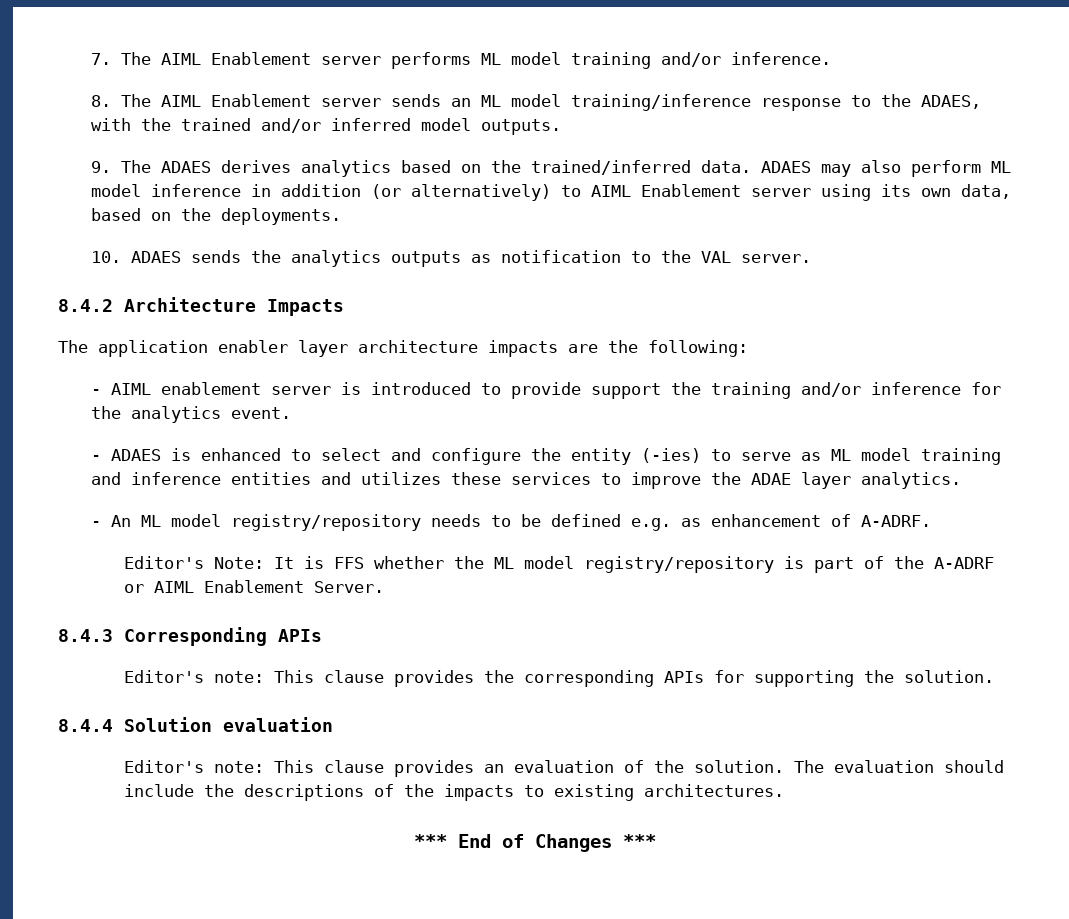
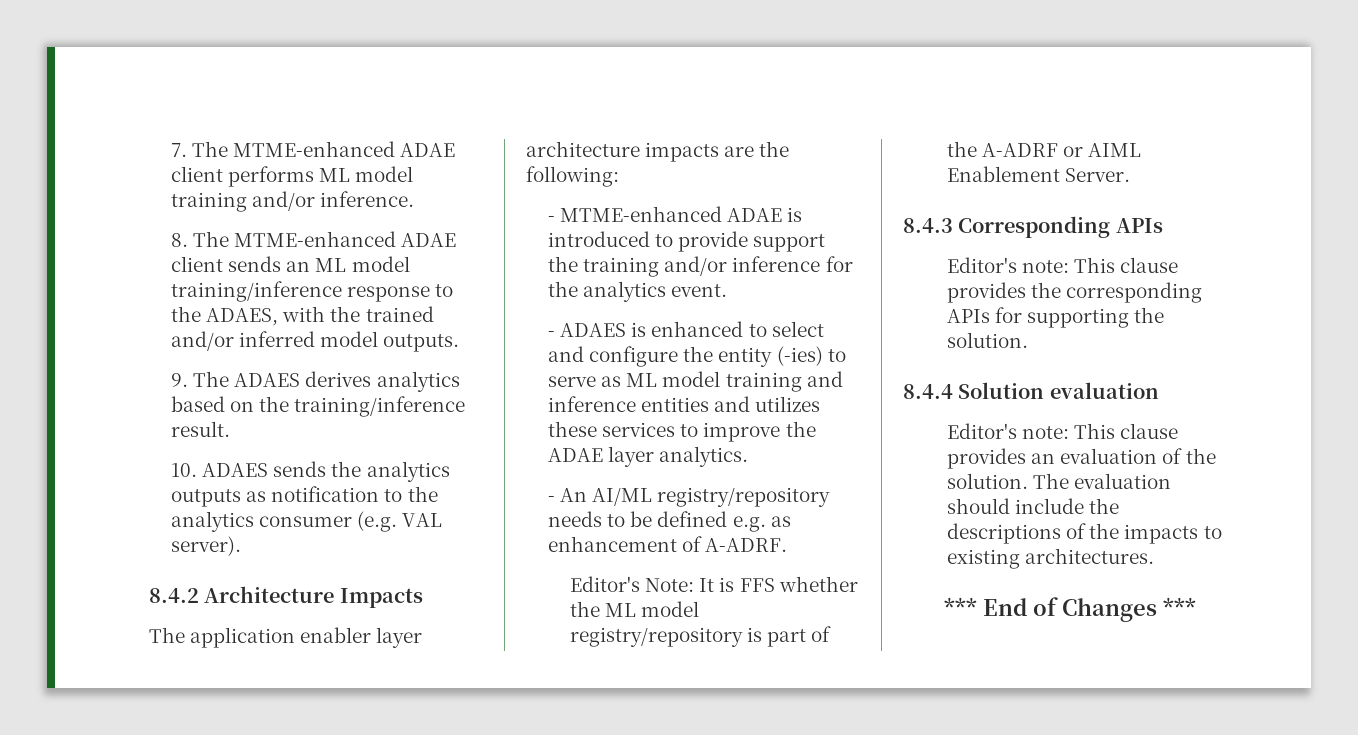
[160,52,381,65] AIML Enablement server -> [233,141,456,157] [171,166,224,182] MTME-enhanced ADAE client
[160,94,381,107] AIML Enablement server -> [234,231,457,247] [171,256,224,272] MTME-enhanced ADAE client
[530,160,1011,177] [90,184,1011,201] [90,208,341,225] trained/inferred data. ADAES may also perform ML model inference in addition (or alternatively) to AIML Enablement server using its own data, based on the deployments. -> [294,396,466,417] [171,421,231,437] training/inference result.
[700,251,811,263] VAL server. -> [171,511,443,532] [171,536,242,556] analytics consumer (e.g. VAL server).
[110,382,331,395] AIML enablement server -> [560,206,783,222] MTME-enhanced ADAE
[140,514,221,527] ML model -> [592,488,653,506] AI/ML

